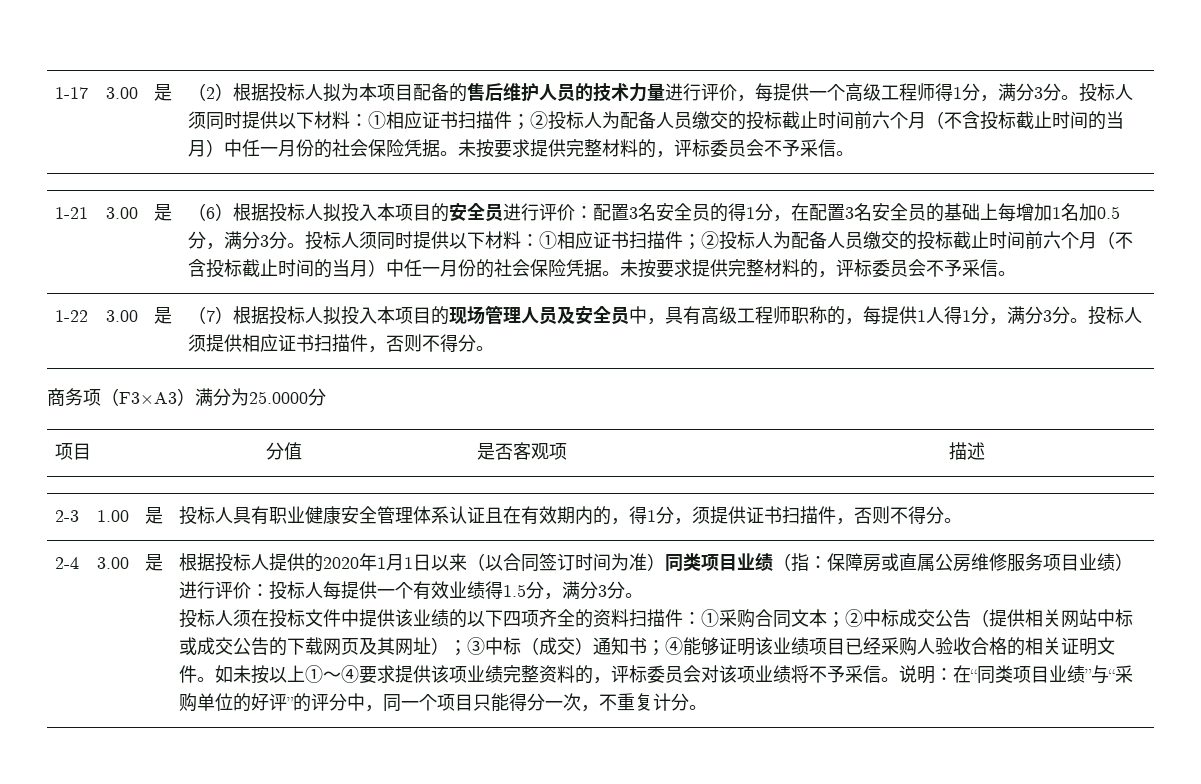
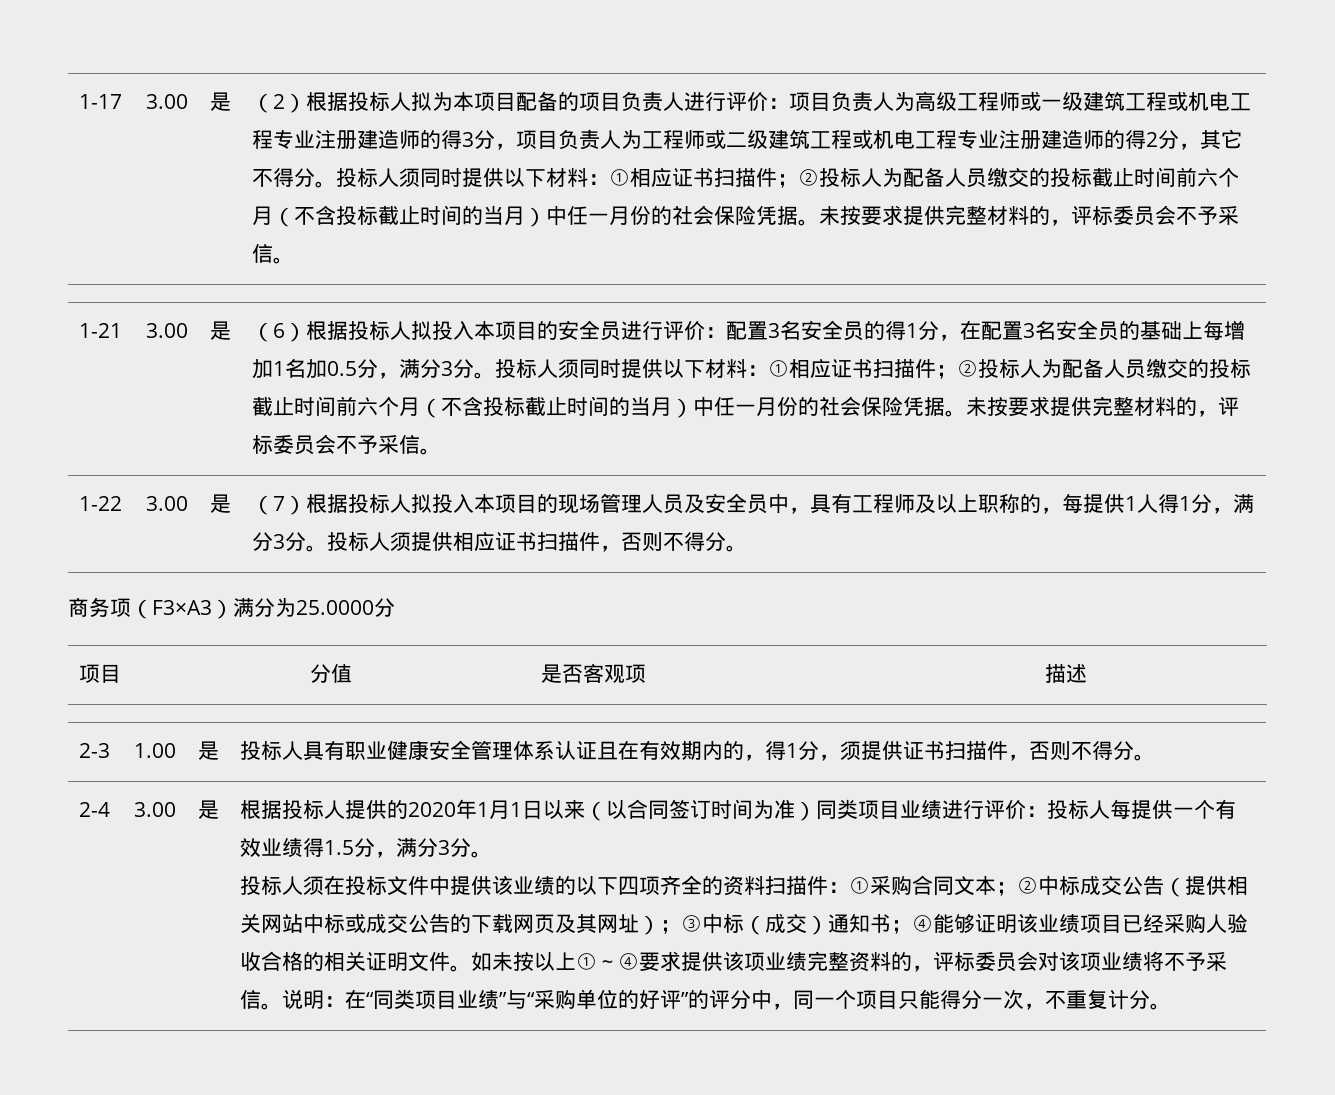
[466,83,1043,102] 售后维护人员的技术力量进行评价，每提供一个高级工程师得1分，满分3 -> [578,91,1251,112] [251,129,1242,150] [251,168,294,187] 项目负责人进行评价：项目负责人为高级工程师或一级建筑工程或机电工程专业注册建造师的得3分，项目负责人为工程师或二级建筑工程或机电工程专业注册建造师的得2分，其它不得
[700,306,791,325] 高级工程师 -> [851,494,978,513] 工程师及以上
[772,553,1133,572] （指：保障房或直属公房维修服务项目业绩） -> (942, 809) none

